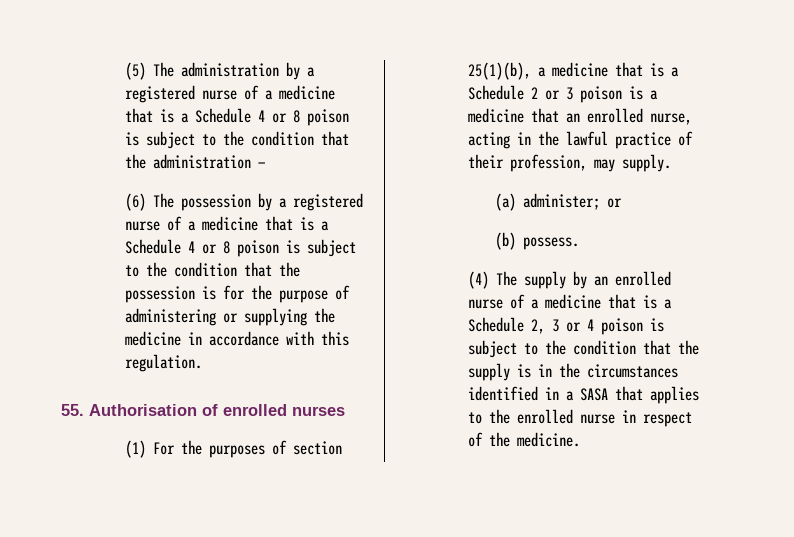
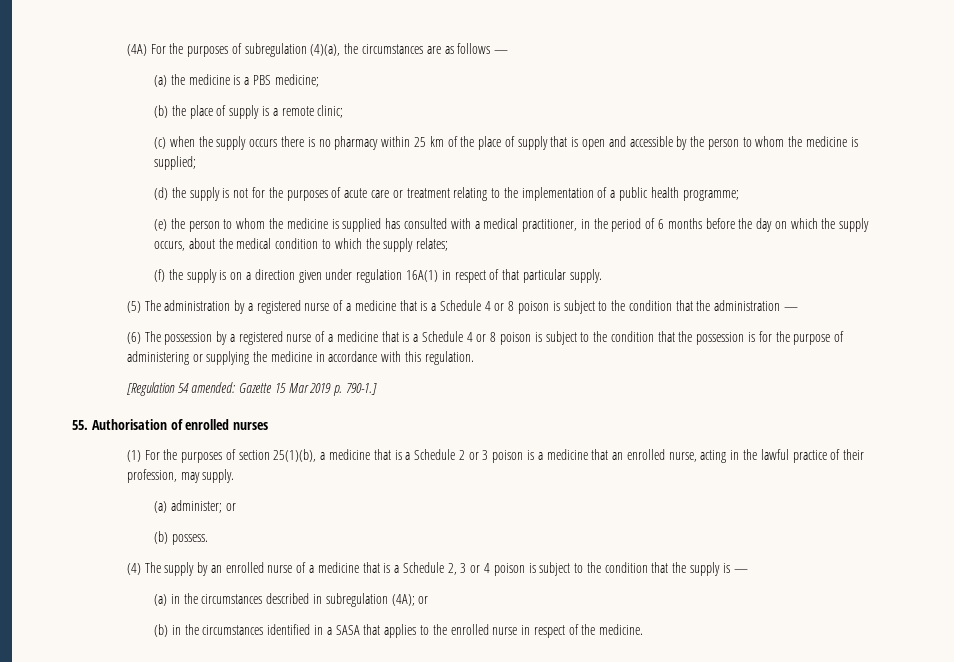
(125, 71) none -> [126,43,509,57] [154,74,319,87] [154,105,344,119] [154,136,858,150] [154,156,197,170] [154,187,739,201] [154,218,870,232] [154,238,449,252] [154,269,602,283] (4A) For the purposes of subregulation (4)(a), the circumstances are as follows — // (a) the medicine is a PBS medicine; // (b) the place of supply is a remote clinic; // (c) when the supply occurs there is no pharmacy within 25 km of the place of supply that is open and accessible by the person to whom the medicine is supplied; // (d) the supply is not for the purposes of acute care or treatment relating to the implementation of a public health programme; // (e) the person to whom the medicine is supplied has consulted with a medical practitioner, in the period of 6 months before the day on which the supply occurs, about the medical condition to which the supply relates; // (f) the supply is on a direction given under regulation 16A(1) in respect of that particular supply. //
(203, 363) none -> [126,382,378,396] // [Regulation 54 amended: Gazette 15 Mar 2019 p. 790-1.]
(532, 371) none -> [733,569,748,573] [154,593,429,607] [154,624,169,637] — // (a) in the circumstances described in subregulation (4A); or // (b)

